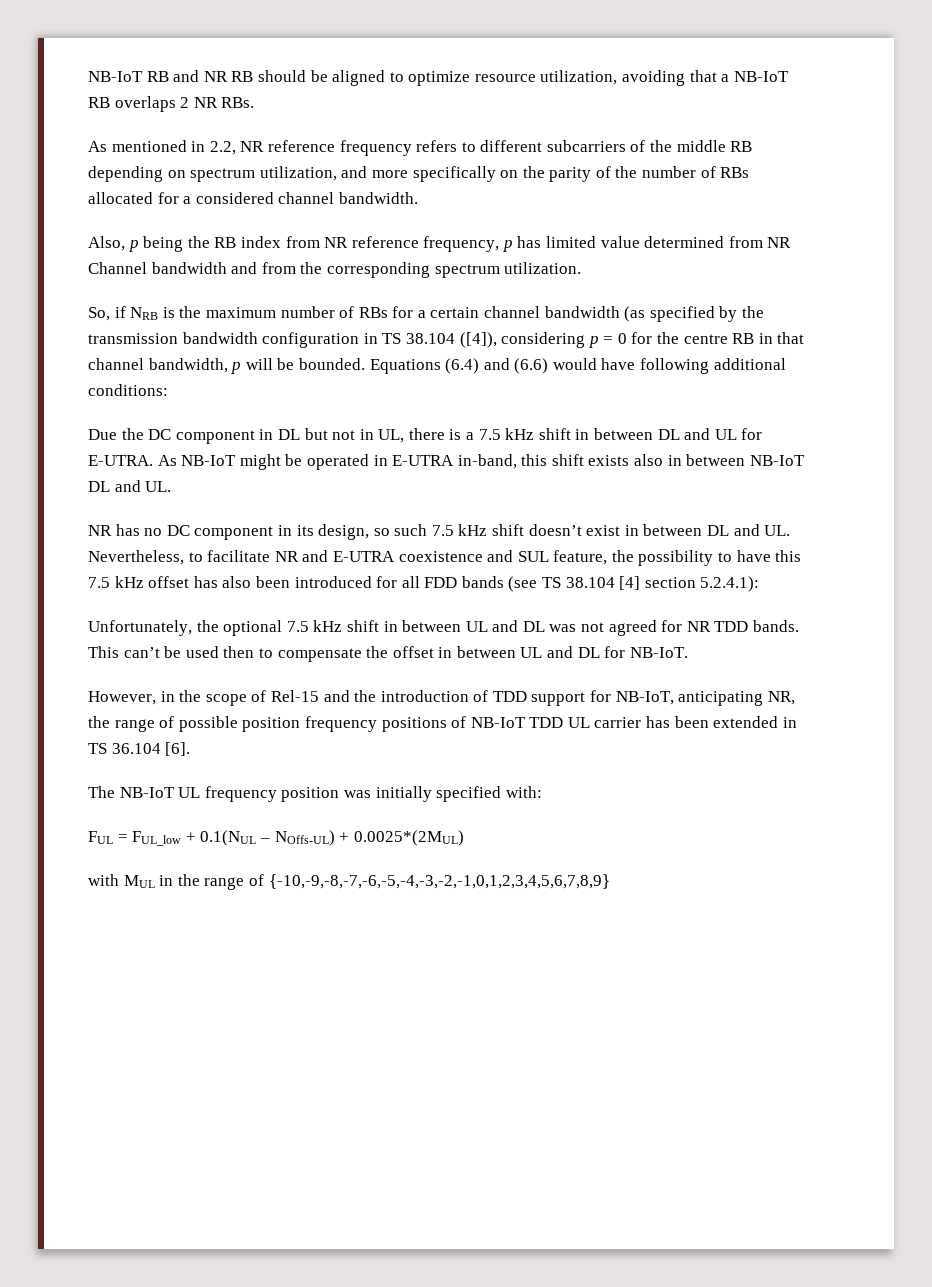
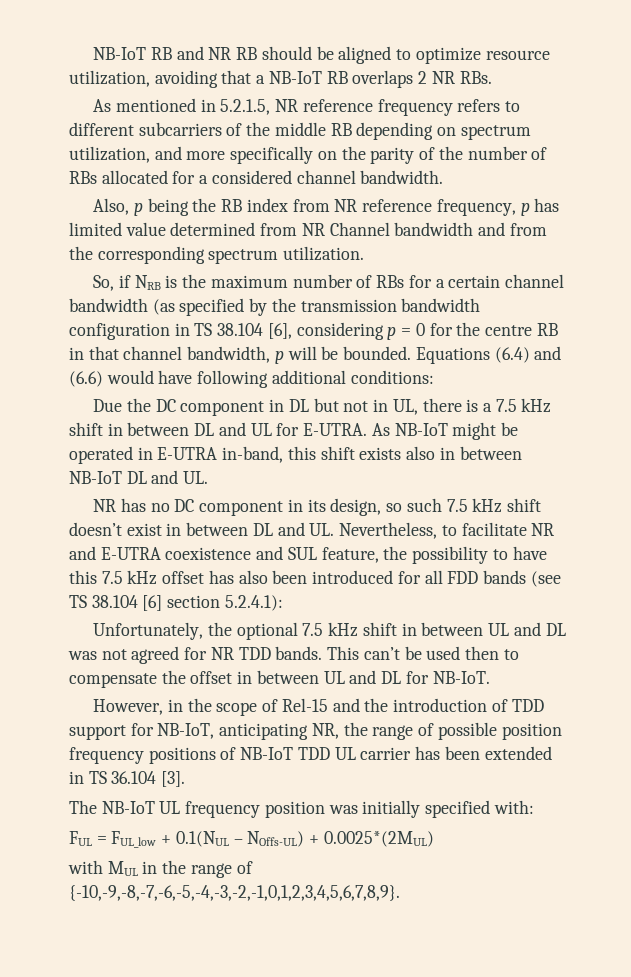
[209,141,236,155] 2.2, -> [220,99,271,115] 5.2.1.5,
[459,332,497,348] ([4]), -> [267,323,292,339] [6],
[619,576,641,590] [4] -> [142,595,163,611] [6]
[165,742,191,756] [6]. -> [161,771,186,787] [3].
[268,874,610,889] {-10,-9,-8,-7,-6,-5,-4,-3,-2,-1,0,1,2,3,4,5,6,7,8,9} -> [69,885,400,901] {-10,-9,-8,-7,-6,-5,-4,-3,-2,-1,0,1,2,3,4,5,6,7,8,9}.

